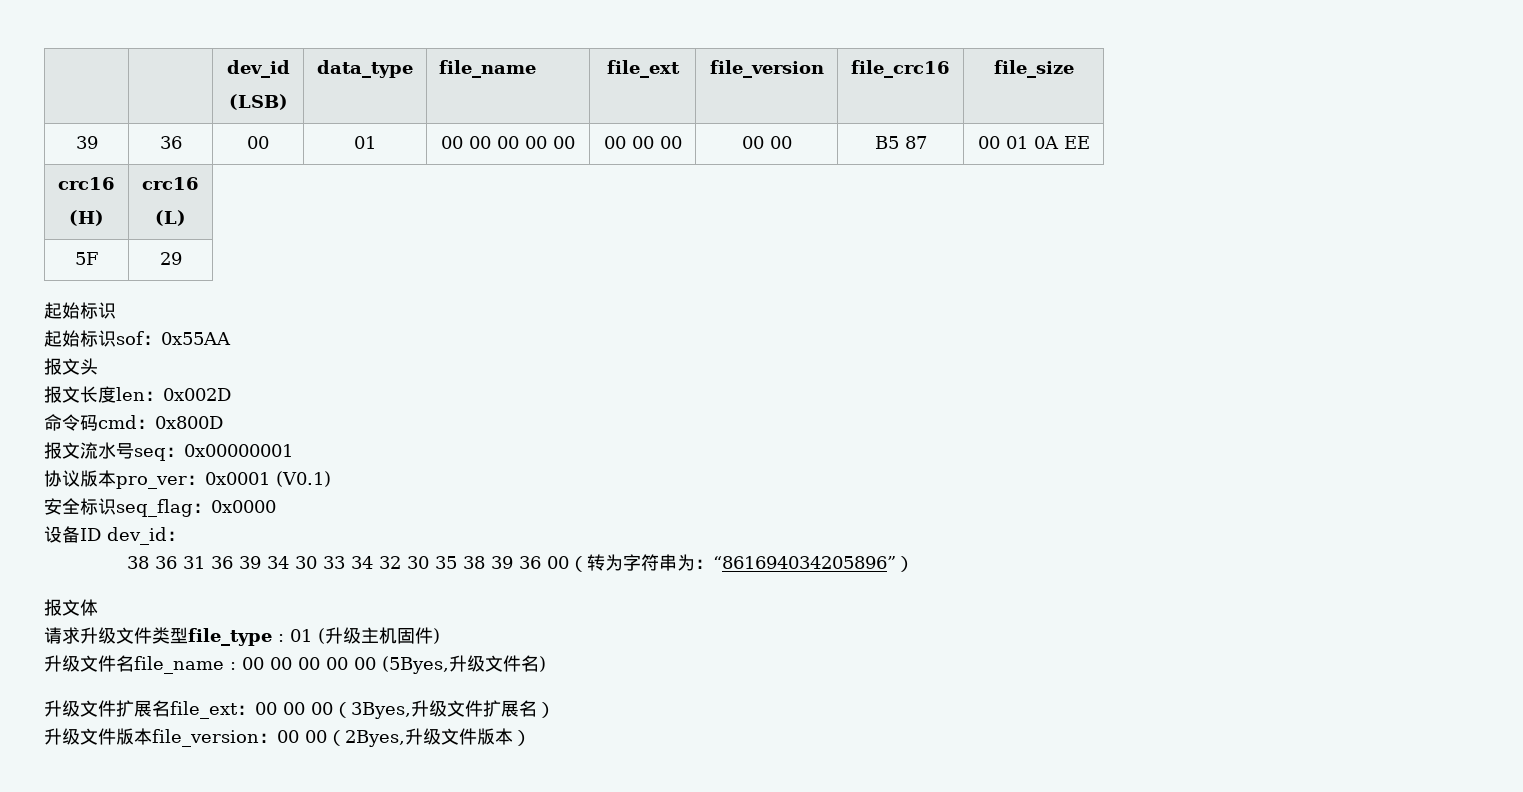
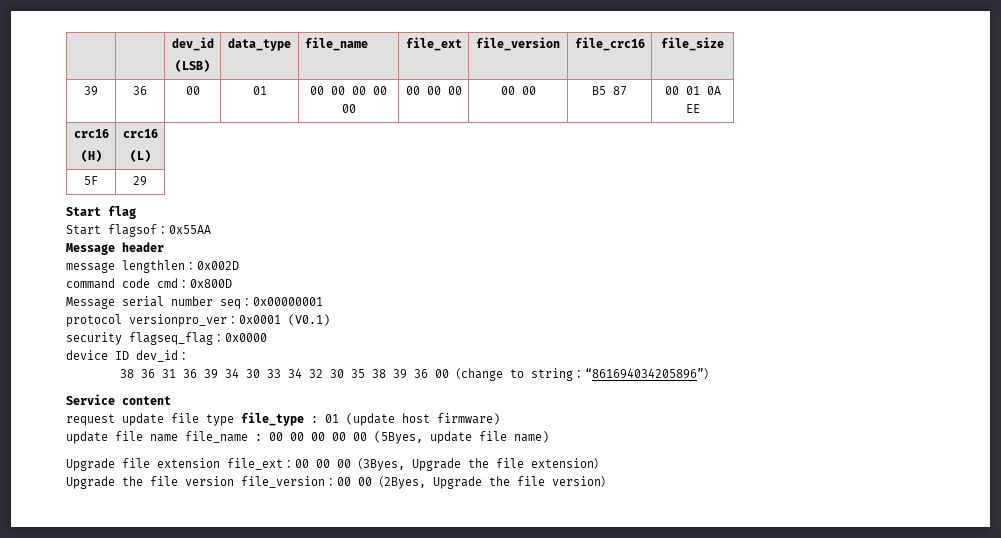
[44,302,116,319] [44,330,231,347] [44,358,98,375] [44,386,145,403] 起始标识 // 起始标识sof：0x55AA // 报文头 // 报文长度len -> [66,206,136,219] [66,224,211,237] [66,242,164,255] [66,260,185,273] Start flag // Start flagsof：0x55AA // Message header // message lengthlen
[44,414,98,431] 命令码 -> [66,278,150,289] command code
[44,442,134,459] 报文流水号 -> [66,296,213,309] Message serial number
[44,470,187,489] 协议版本pro_ver -> [66,314,227,327] protocol versionpro_ver
[44,498,193,517] 安全标识seq_flag -> [66,332,213,345] security flagseq_flag
[44,526,80,543] 设备 -> [66,350,108,360] device
[586,554,695,571] 转为字符串为 -> [461,368,574,381] change to string
[44,599,98,616] [44,627,440,646] [44,655,134,672] 报文体 // 请求升级文件类型file_type : 01 (升级主机固件) // 升级文件名 -> [66,394,171,405] [66,412,500,426] [66,431,178,444] Service content // request update file type file_type : 01 (update host firmware) // update file name
[449,655,546,672] [44,700,170,717] 升级文件名) // 升级文件扩展名 -> [430,431,549,444] [66,458,220,471] update file name) // Upgrade file extension
[411,700,555,718] [44,728,152,745] 升级文件扩展名） // 升级文件版本 -> [412,458,606,471] [66,476,234,489] Upgrade the file extension） // Upgrade the file version
[405,728,513,745] 升级文件版本 -> [433,476,601,489] Upgrade the file version

